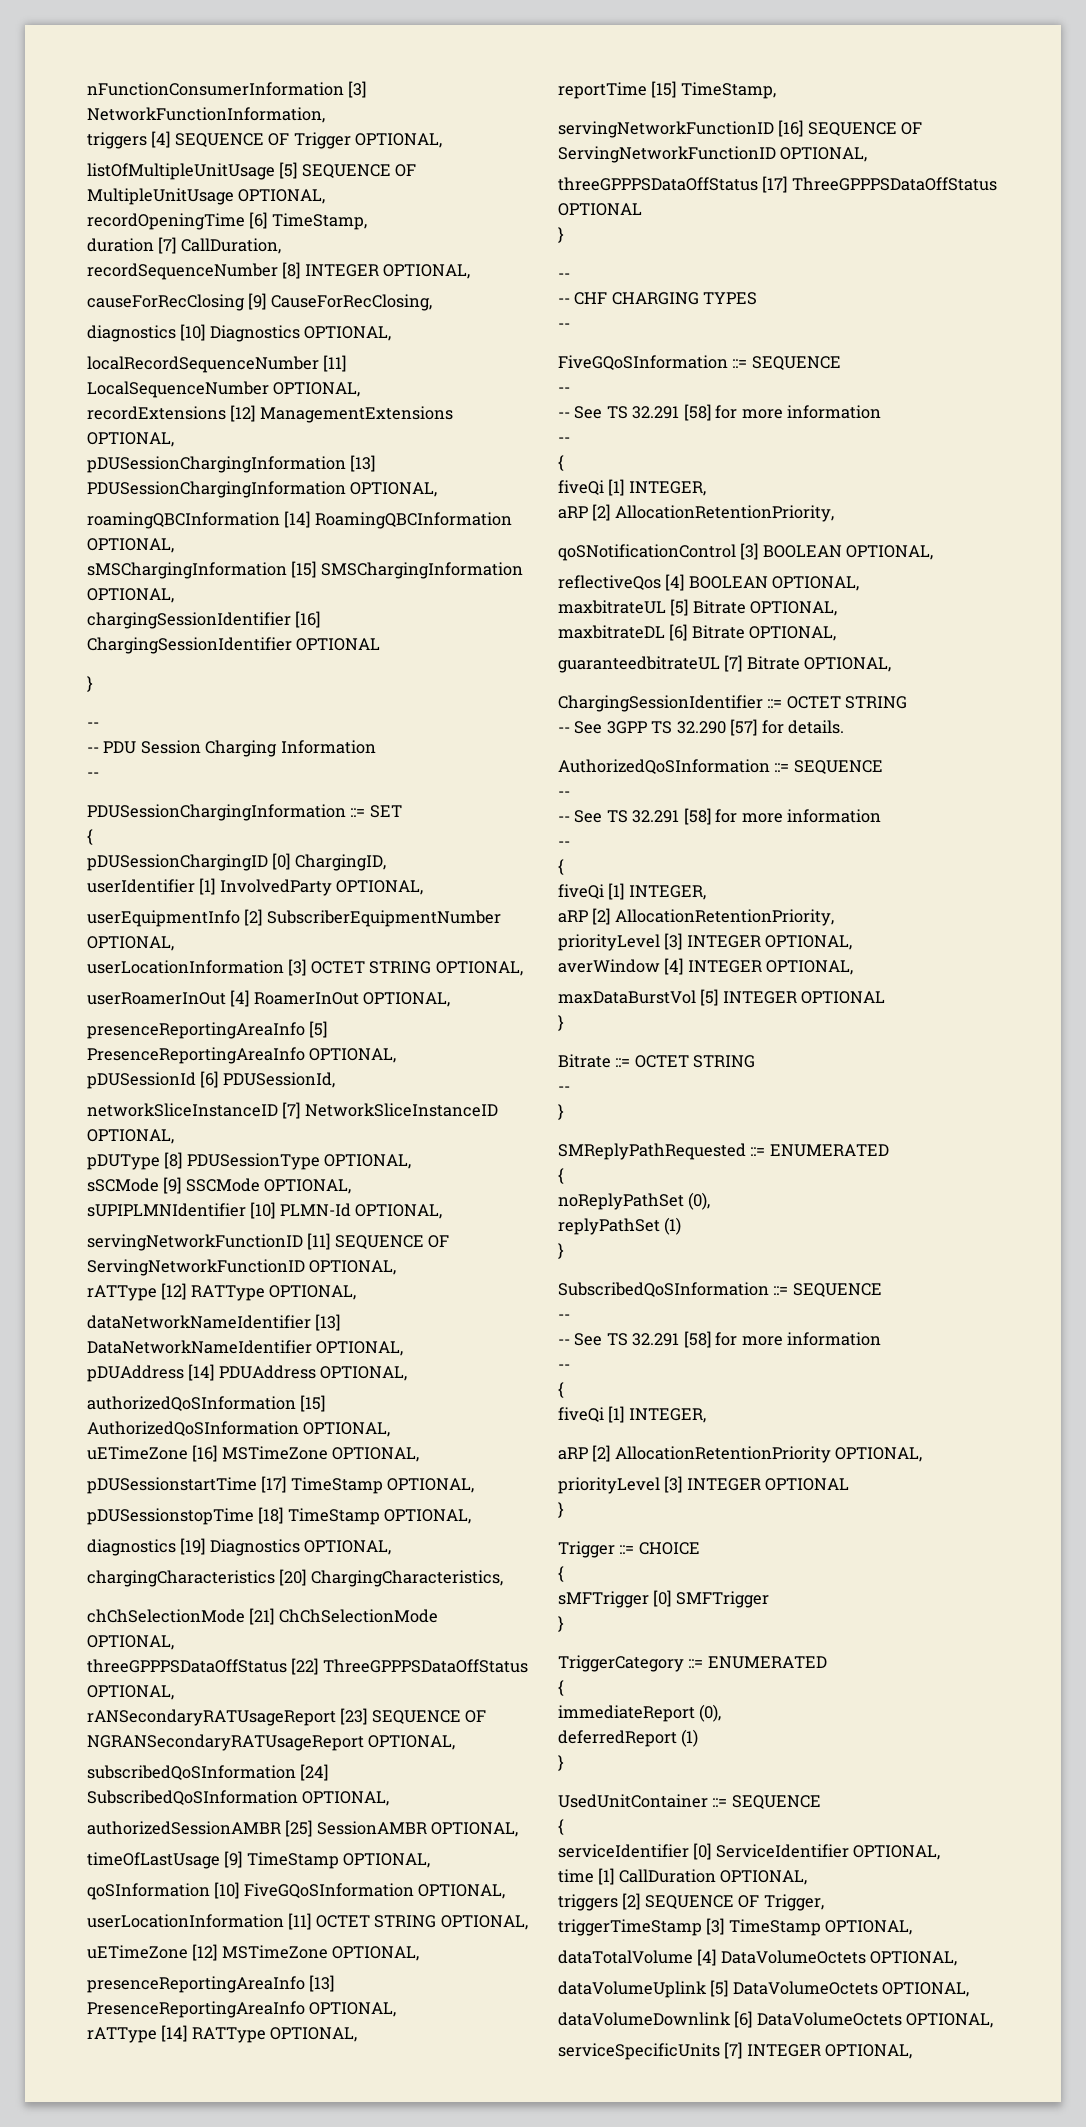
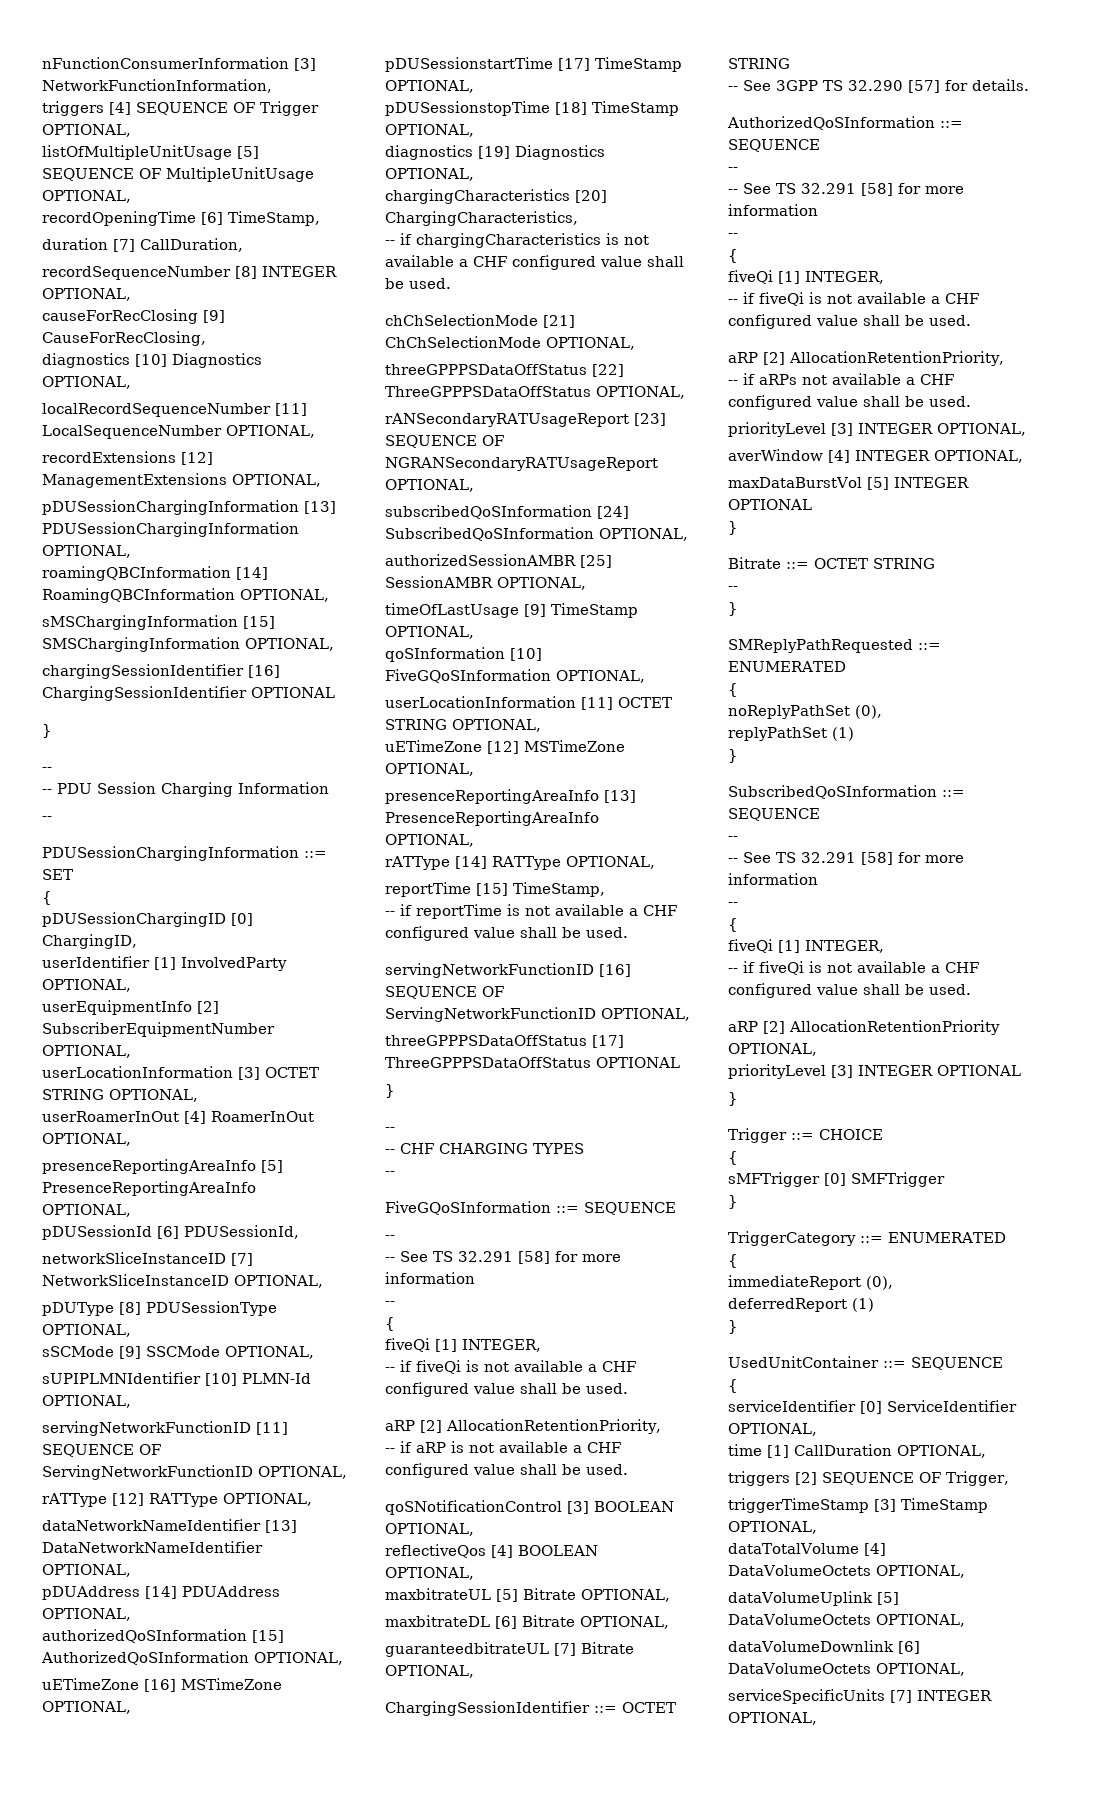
(503, 1578) none -> [385,233,649,248] [385,255,684,270] [385,278,451,289] // -- if chargingCharacteristics is not available a CHF configured value shall be used.
(776, 90) none -> [385,904,677,919] [385,926,628,941] // -- if reportTime is not available a CHF configured value shall be used.
[558,504,834,522] aRP [2] AllocationRetentionPriority, -> [385,1360,636,1374] [385,1382,628,1397] [385,1419,661,1434] [385,1441,621,1453] [385,1463,628,1478] -- if fiveQi is not available a CHF configured value shall be used. // aRP [2] AllocationRetentionPriority, // -- if aRP is not available a CHF configured value shall be used.
[558,908,834,926] aRP [2] AllocationRetentionPriority, -> [728,292,979,306] [728,314,971,329] [728,351,1004,366] [728,373,954,385] [728,395,971,410] -- if fiveQi is not available a CHF configured value shall be used. // aRP [2] AllocationRetentionPriority, // -- if aRPs not available a CHF configured value shall be used.
(706, 1415) none -> [728,961,979,975] [728,983,971,998] // -- if fiveQi is not available a CHF configured value shall be used.

